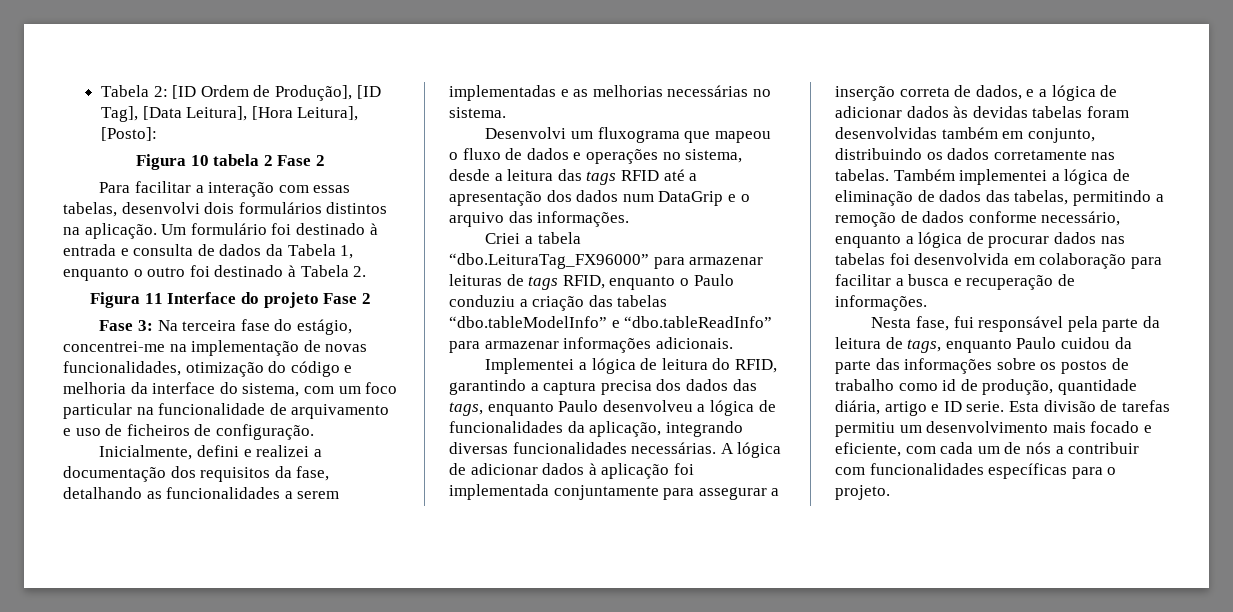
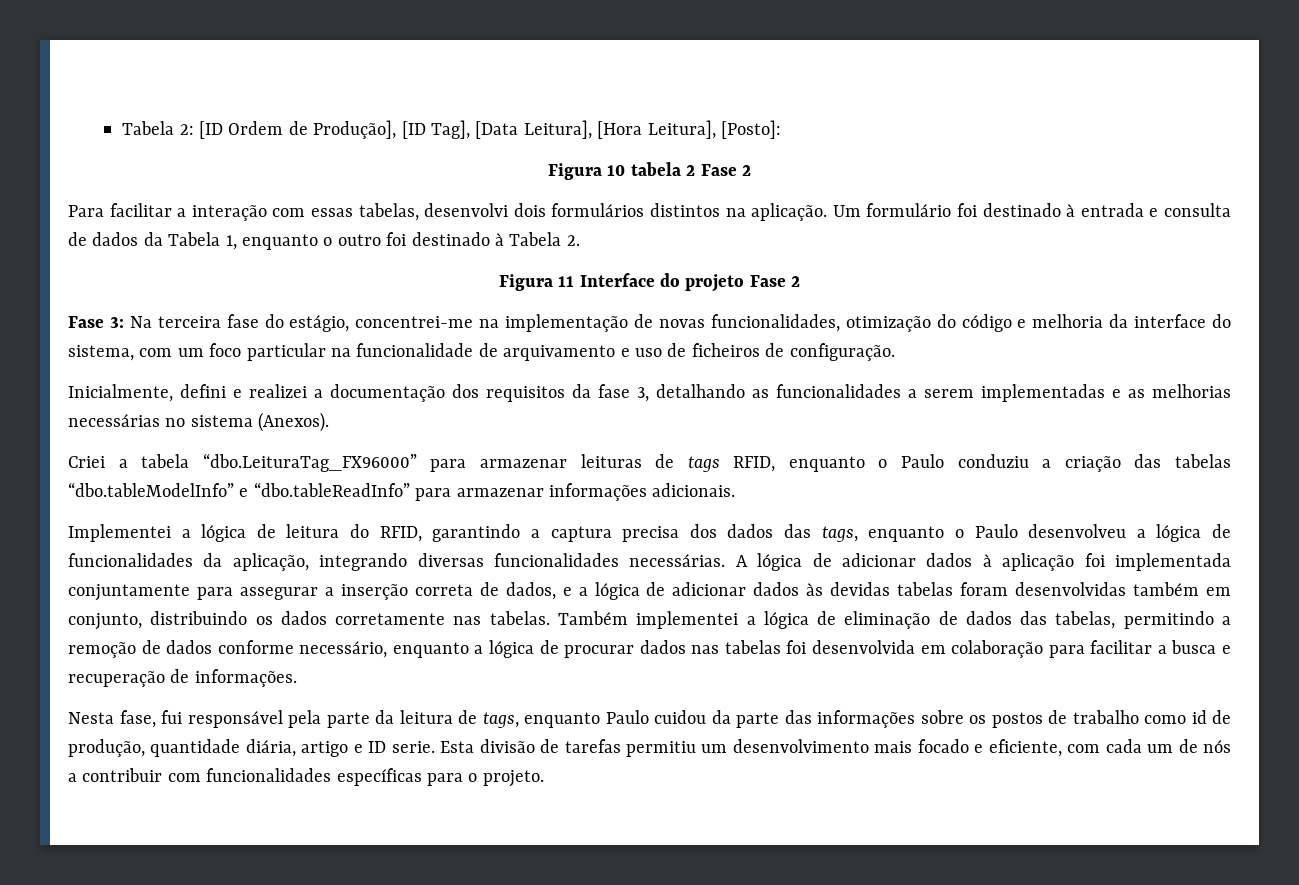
[296,466,330,481] fase, -> [598,384,649,402] fase 3,
[449,107,506,118] [485,127,771,143] [449,148,743,164] [449,169,698,185] [449,190,750,206] [449,211,630,227] sistema. // Desenvolvi um fluxograma que mapeou o fluxo de dados e operações no sistema, desde a leitura das tags RFID até a apresentação dos dados num DataGrip e o arquivo das informações. -> [190,412,330,432] sistema (Anexos).
(554, 409) none -> [954,529,964,538] o

